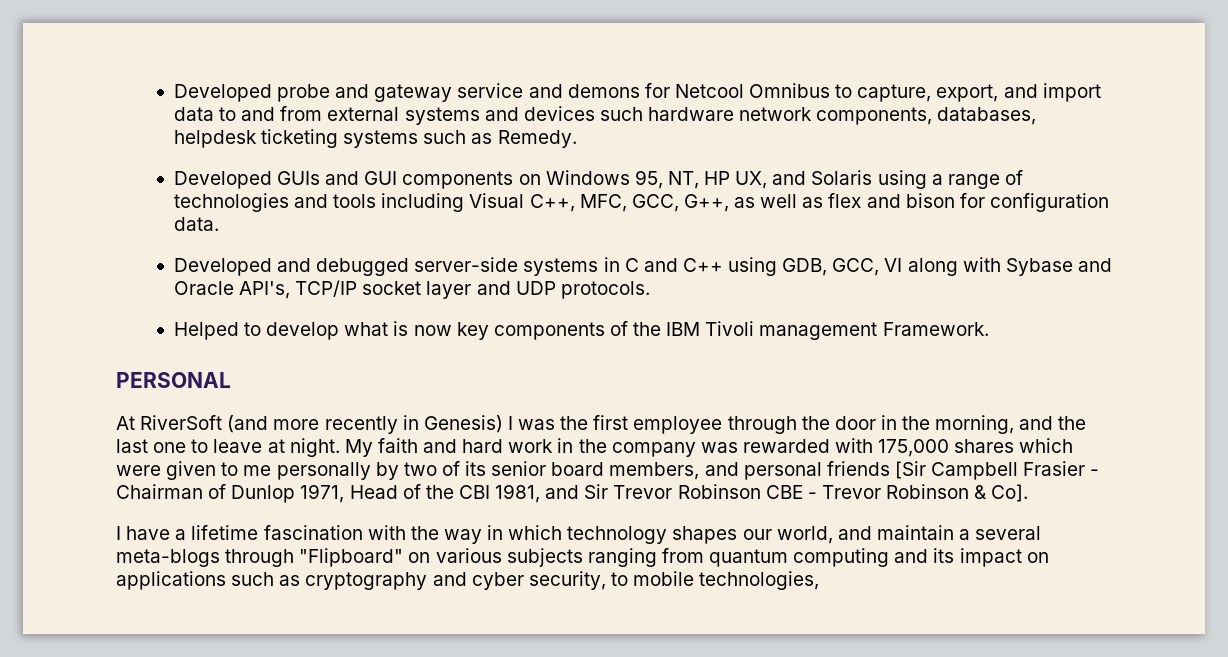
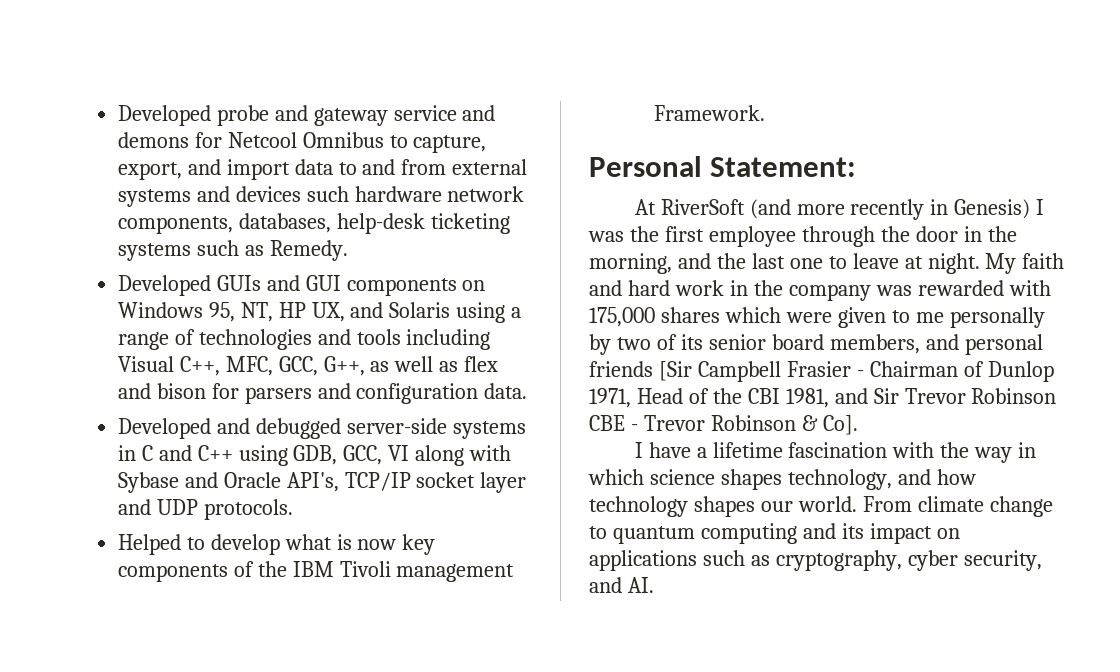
[173,130,257,148] helpdesk -> [336,213,425,234] help-desk
(985, 200) none -> [244,383,351,404] parsers and
[116,372,231,388] PERSONAL -> [589,156,857,177] Personal Statement:
[567,525,1042,544] [116,548,704,567] technology shapes our world, and maintain a several meta-blogs through "Flipboard" on various subjects ranging from -> [649,469,976,490] [589,496,1053,517] [589,526,607,539] science shapes technology, and how technology shapes our world. From climate change to
[305,571,820,590] cryptography and cyber security, to mobile technologies, -> [775,550,1042,571] [589,577,654,593] cryptography, cyber security, and AI.

